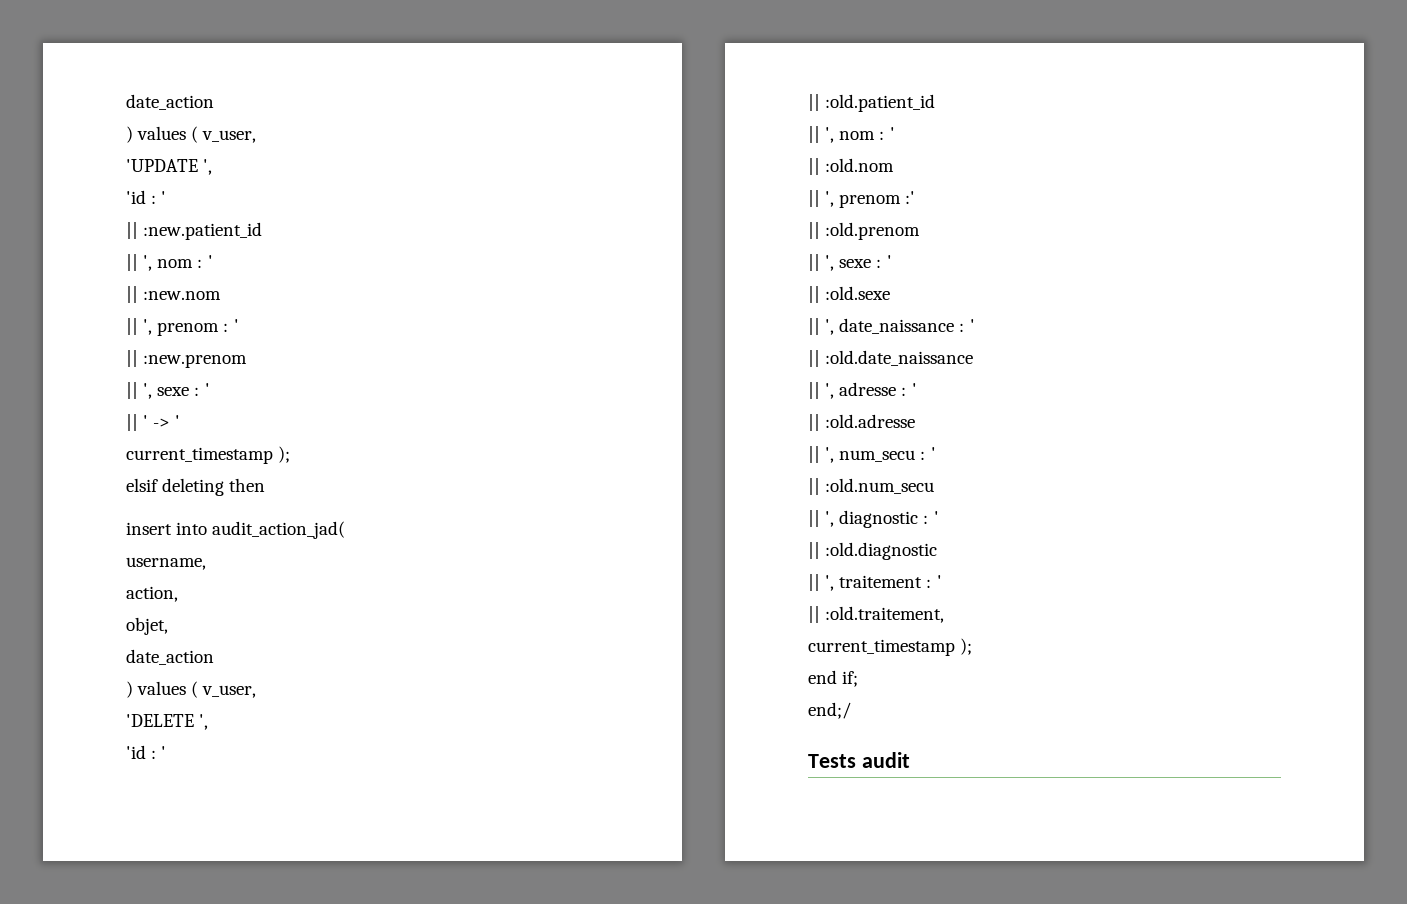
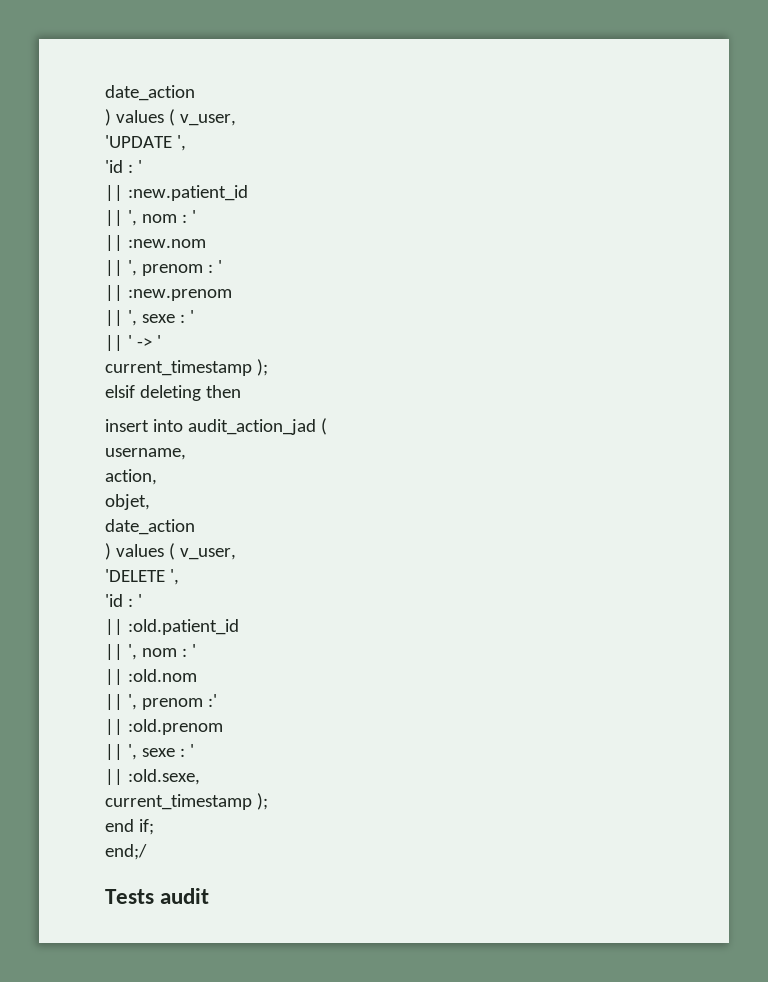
[212,521,346,539] audit_action_jad( -> [187,418,327,435] audit_action_jad (
[825,286,891,300] [808,318,975,335] [808,350,974,367] [808,382,917,399] [808,414,916,431] [808,446,936,463] [808,478,935,495] [808,510,939,528] [808,542,938,560] [808,574,942,591] [808,606,945,623] :old.sexe // || ', date_naissance : ' // || :old.date_naissance // || ', adresse : ' // || :old.adresse // || ', num_secu : ' // || :old.num_secu // || ', diagnostic : ' // || :old.diagnostic // || ', traitement : ' // || :old.traitement, -> [127,769,200,785] :old.sexe,

